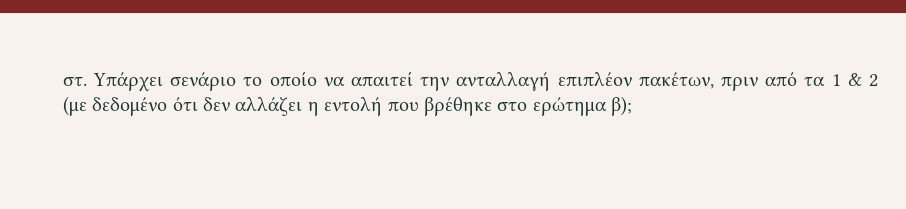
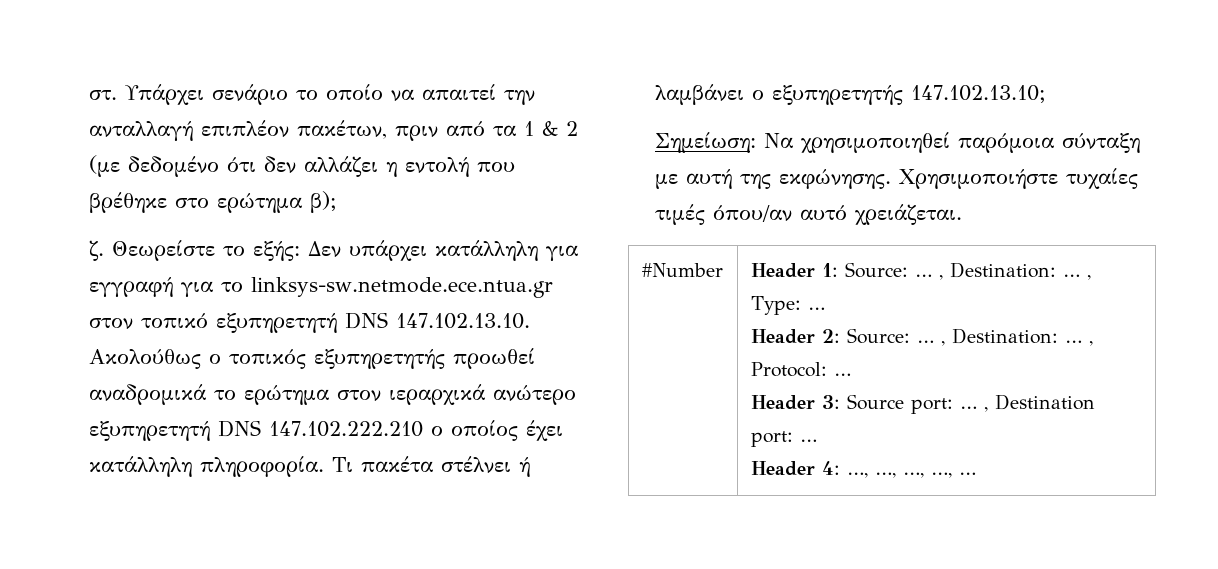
(633, 106) none -> [89,240,580,261] [89,277,554,298] [89,312,531,333] [89,348,536,369] [89,384,577,405] [89,420,564,441] [89,456,531,477] [655,84,1047,105] [655,132,1141,153] [655,168,1139,189] [655,204,963,225] [641,263,723,277] [750,262,1091,280] [750,296,825,315] [750,328,1093,346] [750,362,851,377] [750,394,1095,414] [750,431,817,447] [750,461,976,478] // ζ. Θεωρείστε το εξής: Δεν υπάρχει κατάλληλη για εγγραφή για το linksys-sw.netmode.ece.ntua.gr στον τοπικό εξυπηρετητή DNS 147.102.13.10. Ακολούθως ο τοπικός εξυπηρετητής προωθεί αναδρομικά το ερώτημα στον ιεραρχικά ανώτερο εξυπηρετητή DNS 147.102.222.210 ο οποίος έχει κατάλληλη πληροφορία. Τι πακέτα στέλνει ή λαμβάνει ο εξυπηρετητής 147.102.13.10; // Σημείωση: Να χρησιμοποιηθεί παρόμοια σύνταξη με αυτή της εκφώνησης. Χρησιμοποιήστε τυχαίες τιμές όπου/αν αυτό χρειάζεται. // #Number | Header 1: Source: … , Destination: … , Type: … // Header 2: Source: … , Destination: … , Protocol: … // Header 3: Source port: … , Destination port: … // Header 4: …, …, …, …, …

